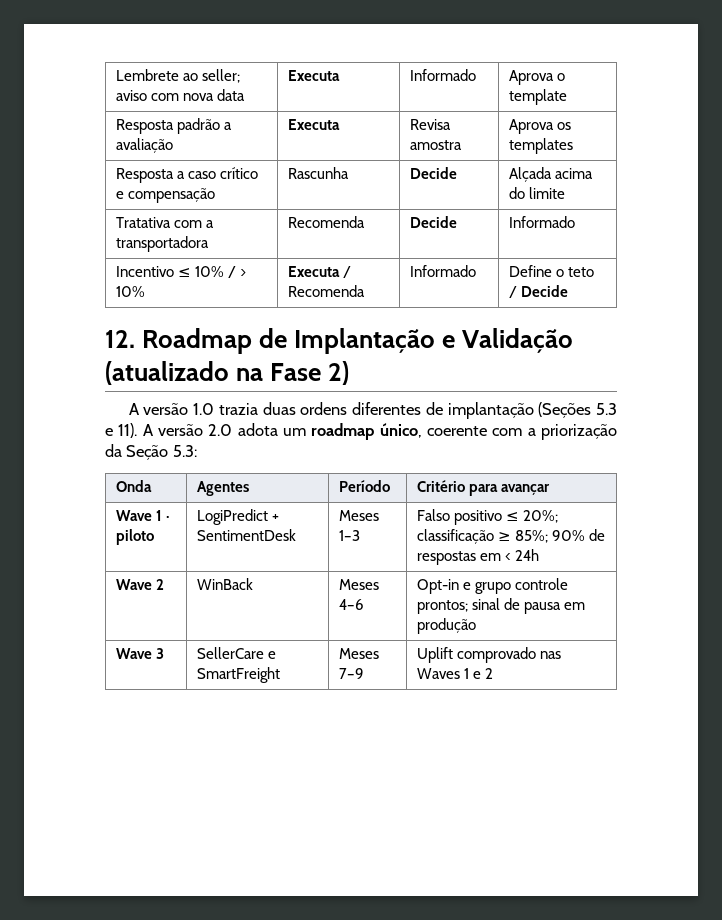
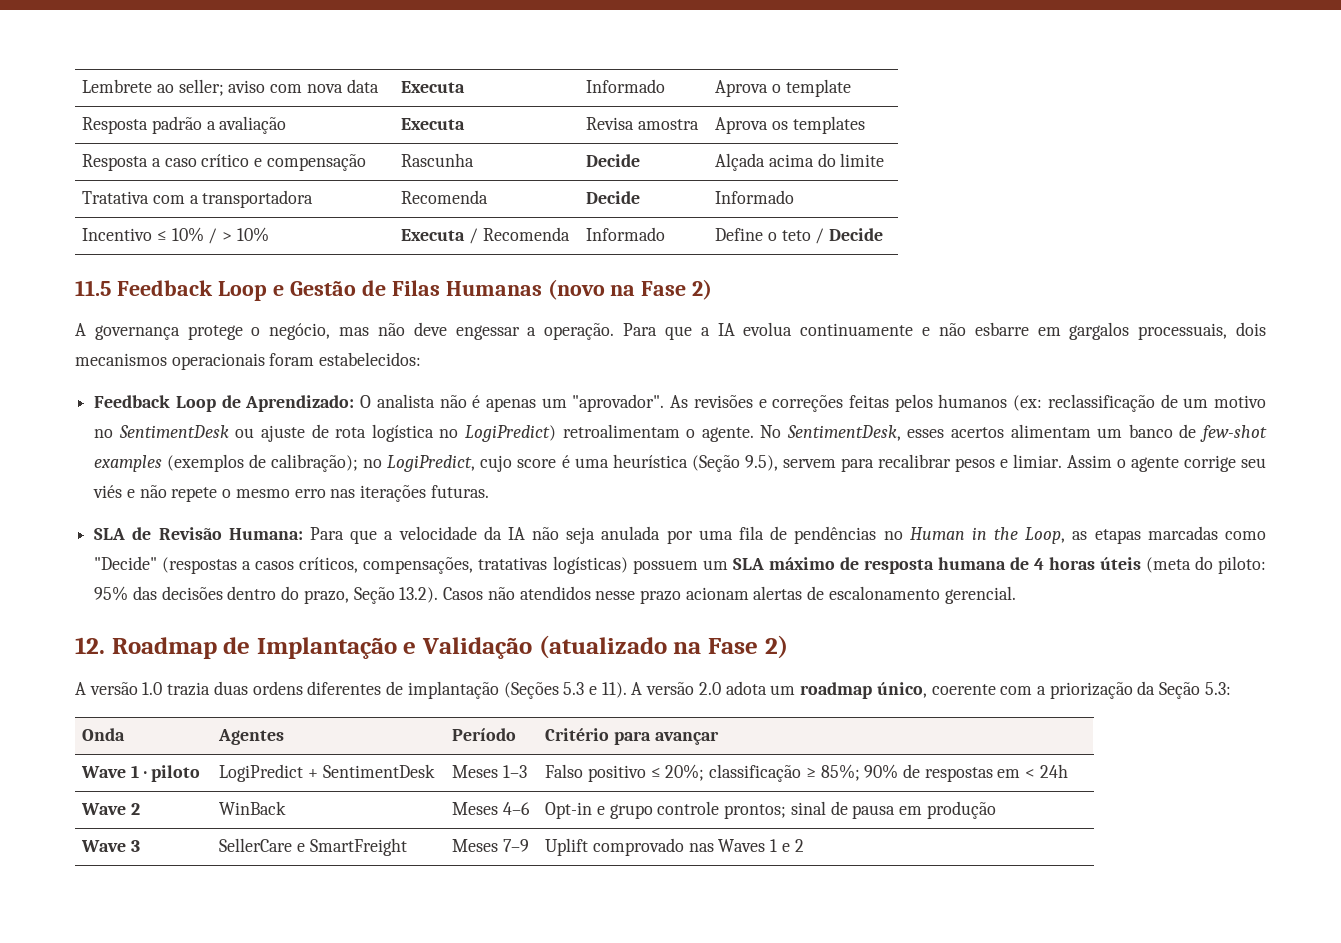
(568, 291) none -> [75,279,713,301] [75,322,1267,340] [75,352,422,370] [94,394,1266,412] [94,424,1267,442] [94,454,1266,472] [93,485,489,502] [94,526,1266,544] [94,556,1267,574] [94,586,1016,604] // 11.5 Feedback Loop e Gestão de Filas Humanas (novo na Fase 2) // A governança protege o negócio, mas não deve engessar a operação. Para que a IA evolua continuamente e não esbarre em gargalos processuais, dois mecanismos operacionais foram estabelecidos: // Feedback Loop de Aprendizado: O analista não é apenas um "aprovador". As revisões e correções feitas pelos humanos (ex: reclassificação de um motivo no SentimentDesk ou ajuste de rota logística no LogiPredict) retroalimentam o agente. No SentimentDesk, esses acertos alimentam um banco de few-shot examples (exemplos de calibração); no LogiPredict, cujo score é uma heurística (Seção 9.5), servem para recalibrar pesos e limiar. Assim o agente corrige seu viés e não repete o mesmo erro nas iterações futuras. // SLA de Revisão Humana: Para que a velocidade da IA não seja anulada por uma fila de pendências no Human in the Loop, as etapas marcadas como "Decide" (respostas a casos críticos, compensações, tratativas logísticas) possuem um SLA máximo de resposta humana de 4 horas úteis (meta do piloto: 95% das decisões dentro do prazo, Seção 13.2). Casos não atendidos nesse prazo acionam alertas de escalonamento gerencial.

